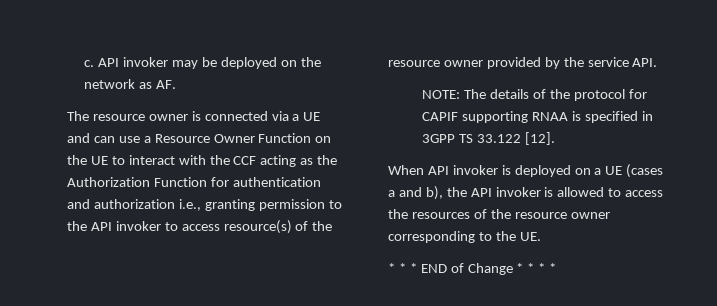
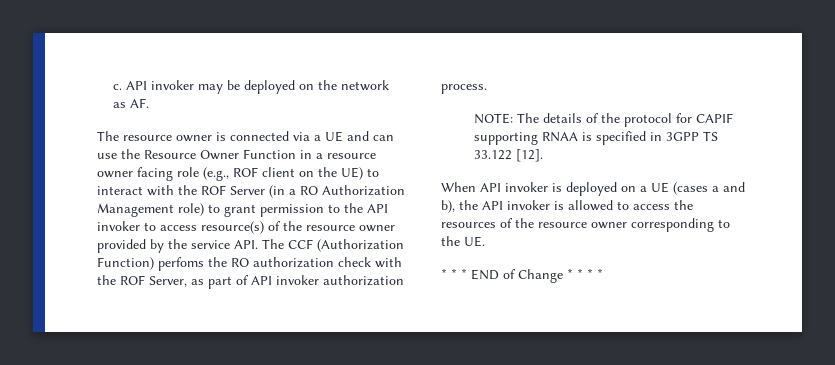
[143,136,151,143] a -> [121,149,140,159] the
[315,136,332,143] [67,155,108,165] on the UE -> [300,150,376,159] [97,167,363,181] in a resource owner facing role (e.g., ROF client on the UE)
[233,155,338,167] [67,177,321,187] [67,199,255,211] CCF acting as the Authorization Function for authentication and authorization i.e., granting -> [201,185,405,198] [97,203,256,217] ROF Server (in a RO Authorization Management role) to grant
(658, 62) none -> [262,239,404,252] [97,257,402,271] [97,275,404,289] [441,84,487,94] The CCF (Authorization Function) perfoms the RO authorization check with the ROF Server, as part of API invoker authorization process.

